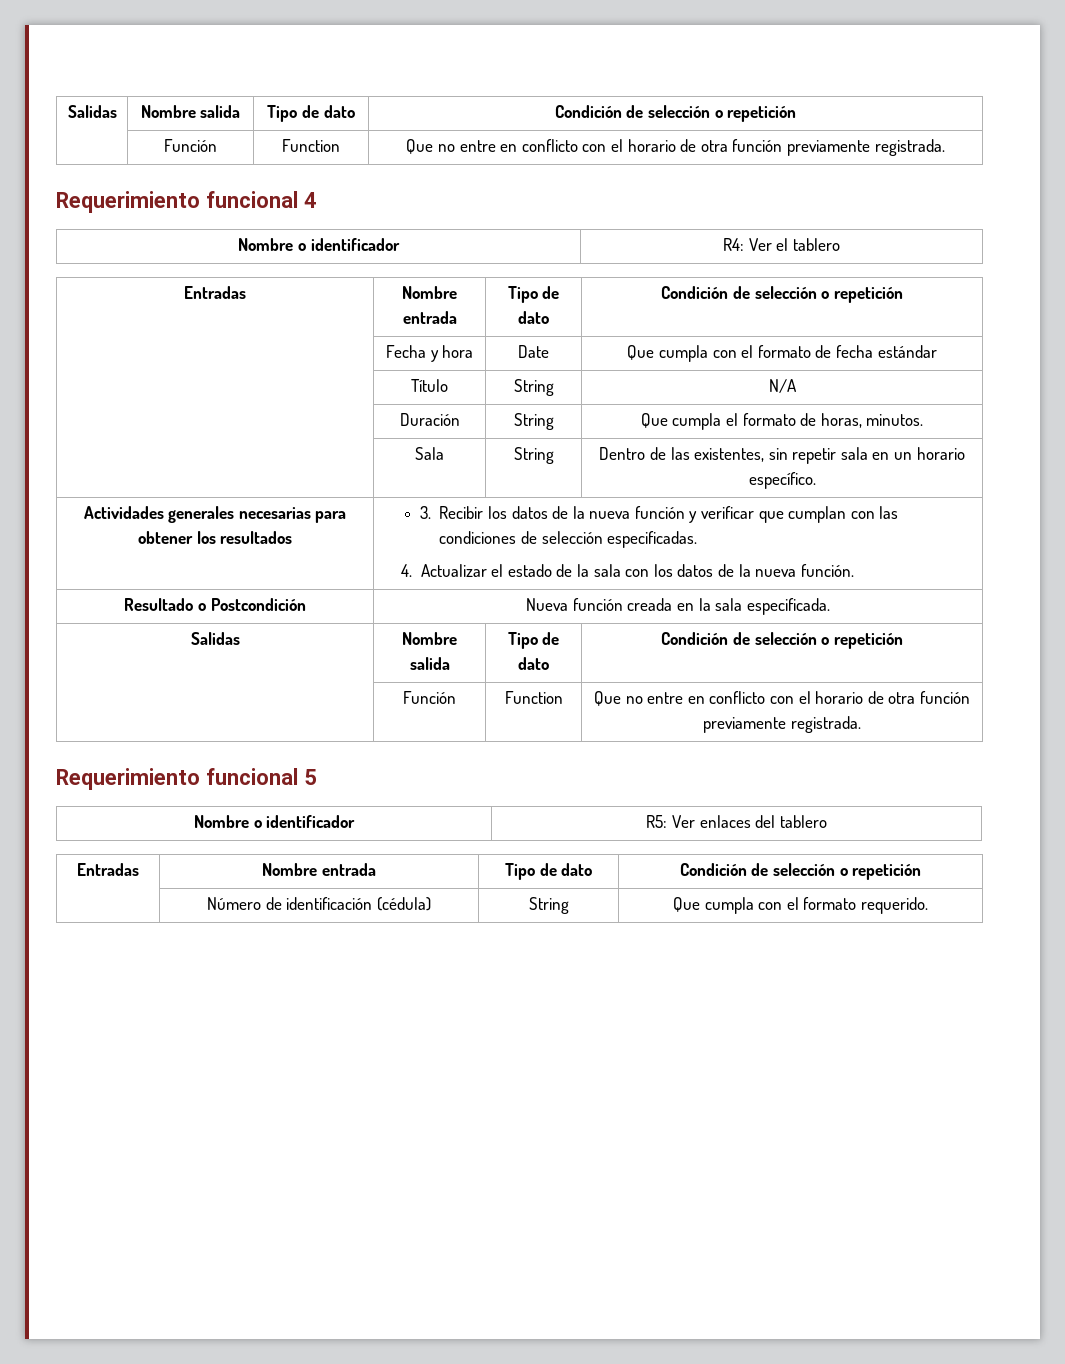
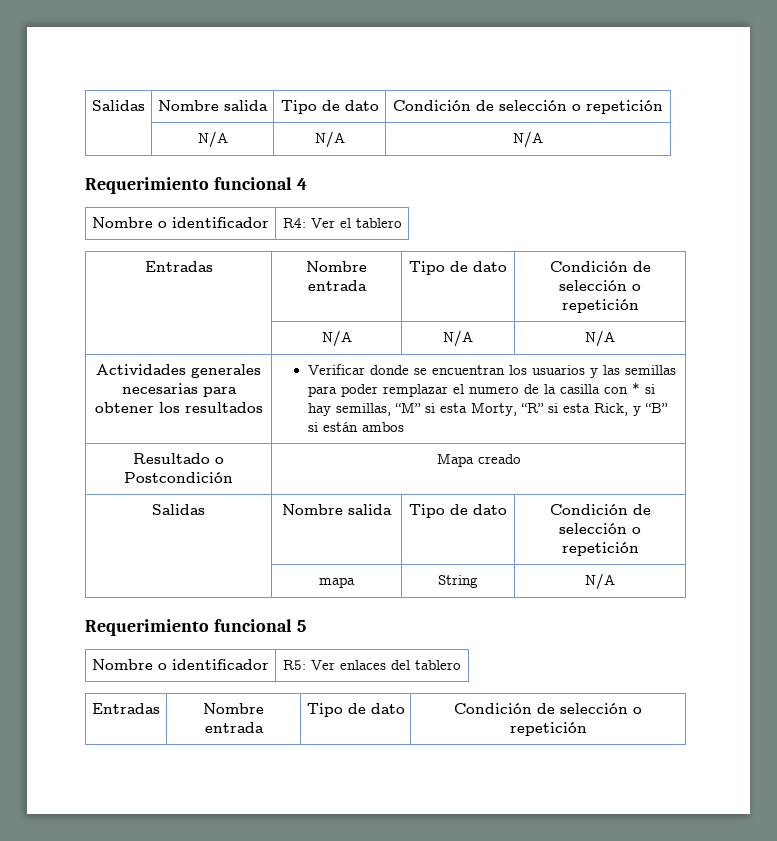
[164,139,218,152] [282,139,341,152] [406,139,945,156] Función | Function | Que no entre en conflicto con el horario de otra función previamente registrada. -> [197,131,228,148] [314,131,345,148] [513,131,543,148] N/A | N/A | N/A
[385,345,474,362] [518,345,549,358] [627,345,937,362] [411,379,448,392] [513,379,554,396] [768,379,797,393] [399,413,460,426] [513,413,554,430] [640,413,924,430] [415,447,444,460] [513,447,554,464] [599,447,965,464] [748,472,816,489] Fecha y hora | Date | Que cumpla con el formato de fecha estándar // | Título | String | N/A // | Duración | String | Que cumpla el formato de horas, minutos. // | Sala | String | Dentro de las existentes, sin repetir sala en un horario específico. -> [321,330,352,347] [443,330,473,347] [585,330,615,347] N/A | N/A | N/A
[419,506,899,523] [439,531,698,548] [401,564,854,577] [124,598,306,611] [526,598,830,615] 3. Recibir los datos de la nueva función y verificar que cumplan con las condiciones de selección especificadas. // 4. Actualizar el estado de la sala con los datos de la nueva función. // Resultado o Postcondición | Nueva función creada en la sala especificada. -> [307,364,676,378] [307,382,655,397] [307,402,668,416] [307,422,404,432] [133,453,224,464] [124,472,233,483] [436,453,521,467] Verificar donde se encuentran los usuarios y las semillas para poder remplazar el numero de la casilla con * si hay semillas, “M” si esta Morty, “R” si esta Rick, y “B” si están ambos // Resultado o Postcondición | Mapa creado
[403,691,457,704] [504,691,563,704] [594,691,970,706] [703,716,861,733] Función | Function | Que no entre en conflicto con el horario de otra función previamente registrada. -> [319,577,355,588] [438,575,478,588] [585,573,615,590] mapa | String | N/A
[207,897,431,911] [528,897,569,914] [673,897,928,914] // | Número de identificación (cédula) | String | Que cumpla con el formato requerido. -> (587, 729) none

